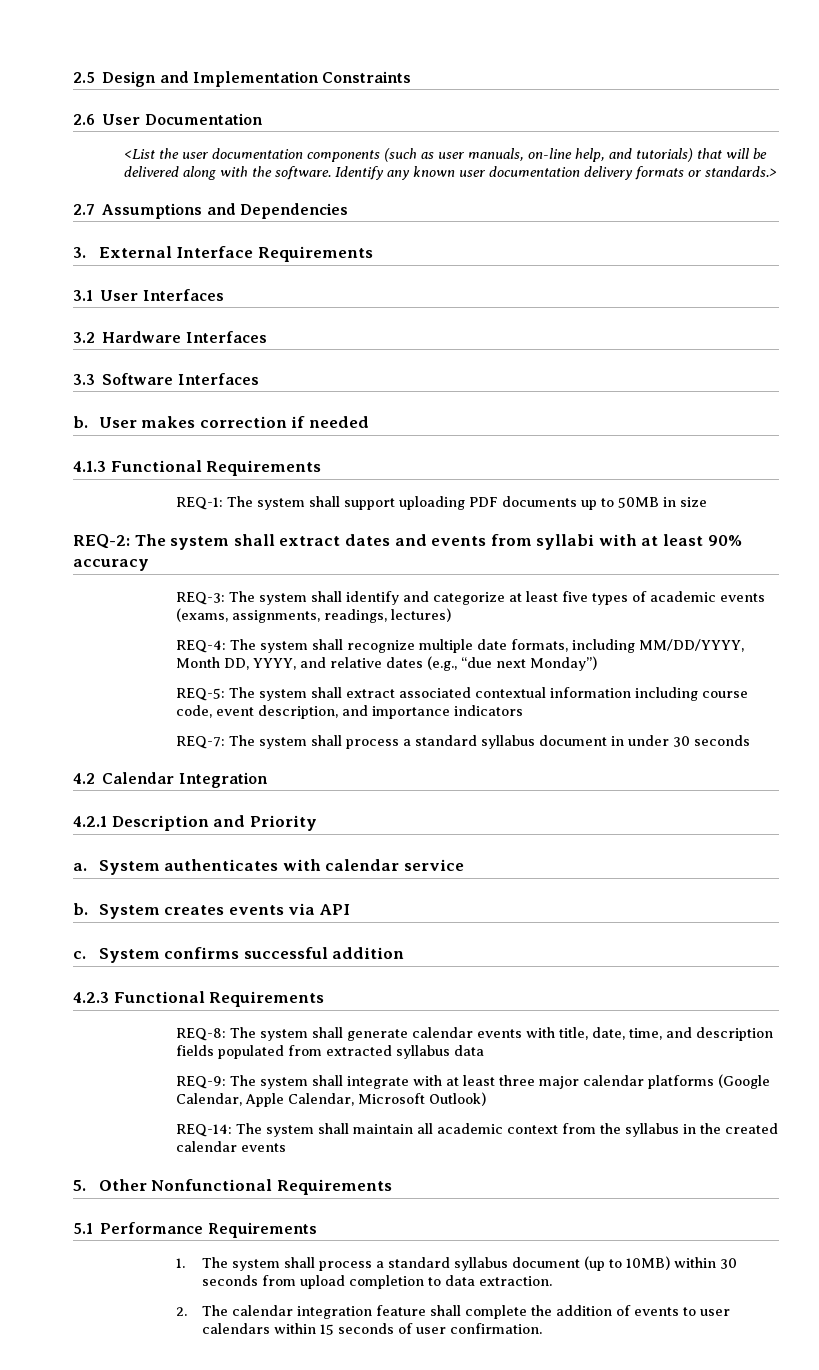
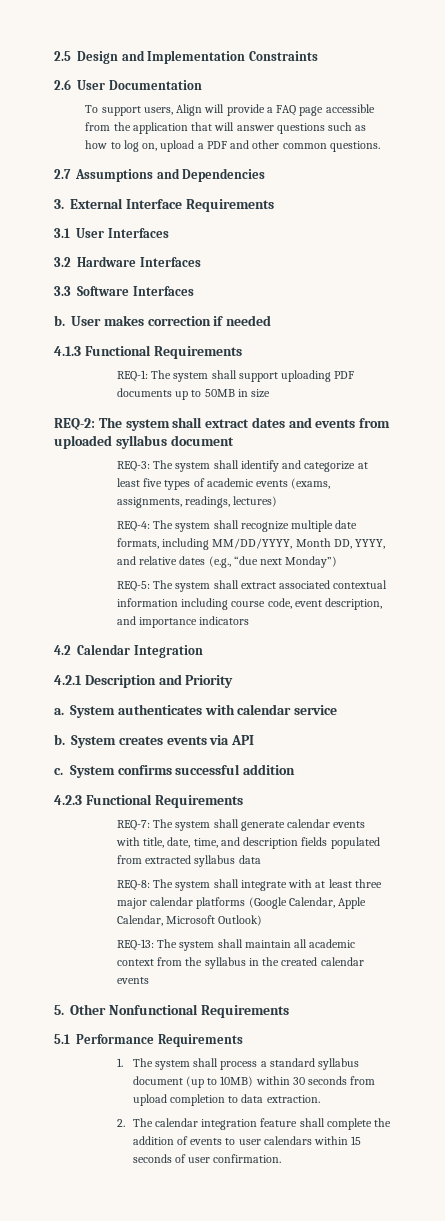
[124,148,768,162] [124,166,778,180] <List the user documentation components (such as user manuals, on-line help, and tutorials) that will be delivered along with the software. Identify any known user documentation delivery formats or standards.> -> [85,104,375,116] [85,122,367,134] [85,140,380,152] To support users, Align will provide a FAQ page accessible from the application that will answer questions such as how to log on, upload a PDF and other common questions.
[536,534,742,550] [73,559,149,571] syllabi with at least 90% accuracy -> [54,435,234,449] uploaded syllabus document
[175,735,750,749] // REQ-7: The system shall process a standard syllabus document in under 30 seconds -> (250, 620) none
[175,1028,226,1041] REQ-8: -> [116,820,150,831] REQ-7:
[175,1076,226,1089] REQ-9: -> [116,880,150,891] REQ-8:
[175,1124,232,1137] REQ-14: -> [116,939,154,951] REQ-13:

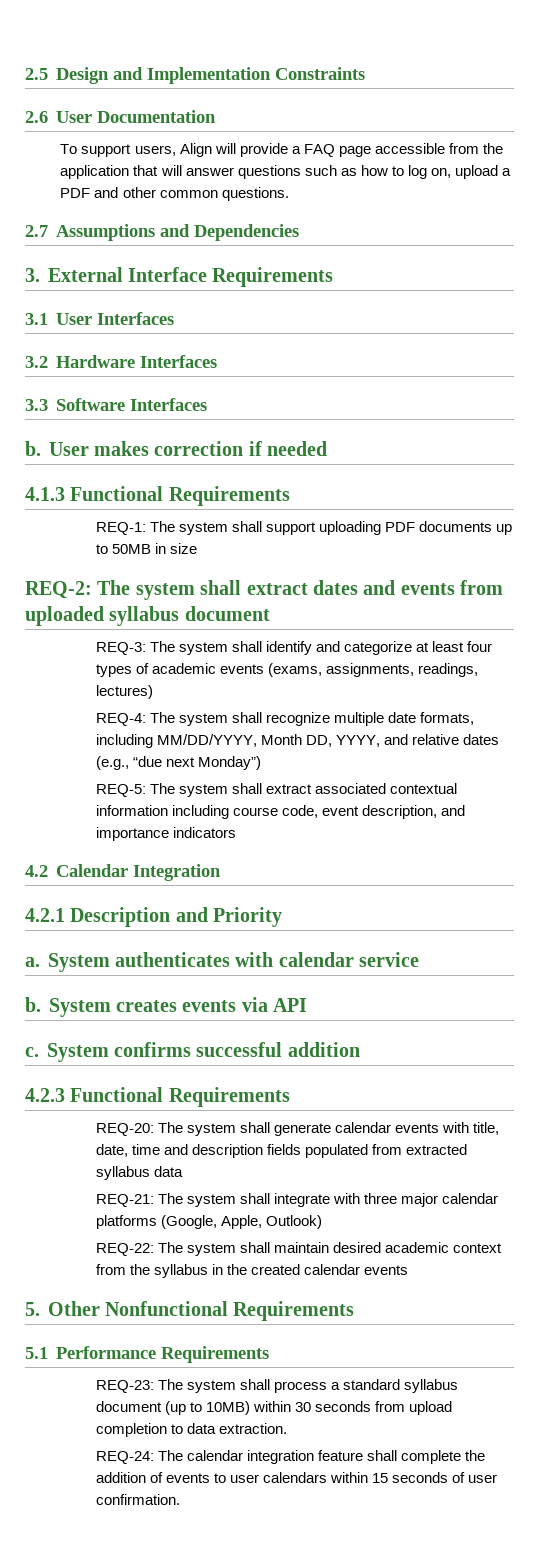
[143,478,163,487] five -> [467,641,493,652] four
[116,820,150,831] REQ-7: -> [95,1123,154,1136] REQ-20:
[193,838,218,848] time, -> [131,1144,160,1155] time
[116,880,150,891] REQ-8: -> [95,1194,154,1207] REQ-21:
[315,879,352,888] at least -> (361, 1198) none
[248,897,367,909] [116,915,216,926] (Google Calendar, Apple Calendar, Microsoft -> [160,1215,262,1229] (Google, Apple,
[116,939,154,951] REQ-13: -> [95,1243,154,1256] REQ-22:
[294,939,308,948] all -> [333,1242,382,1253] desired
[116,1058,123,1067] 1. -> [95,1380,154,1393] REQ-23:
[116,1119,125,1127] 2. -> [95,1451,154,1464] REQ-24:

